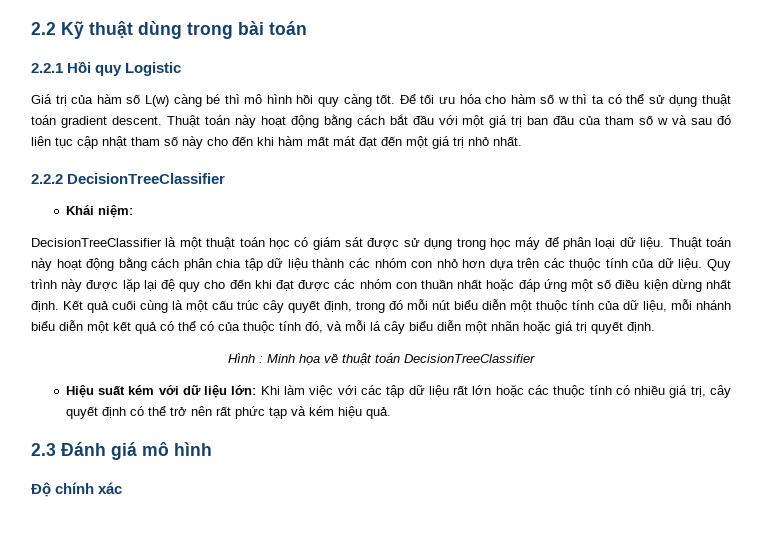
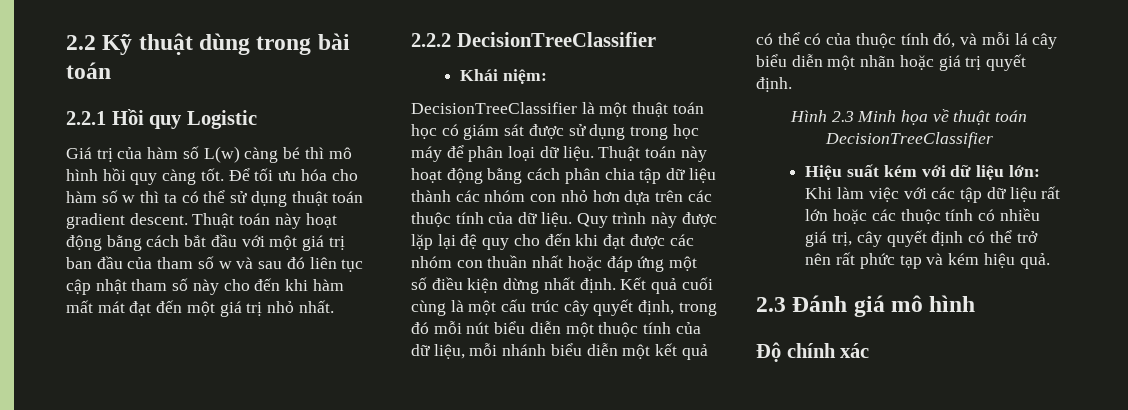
[259,356,263,363] : -> [831,111,854,122] 2.3

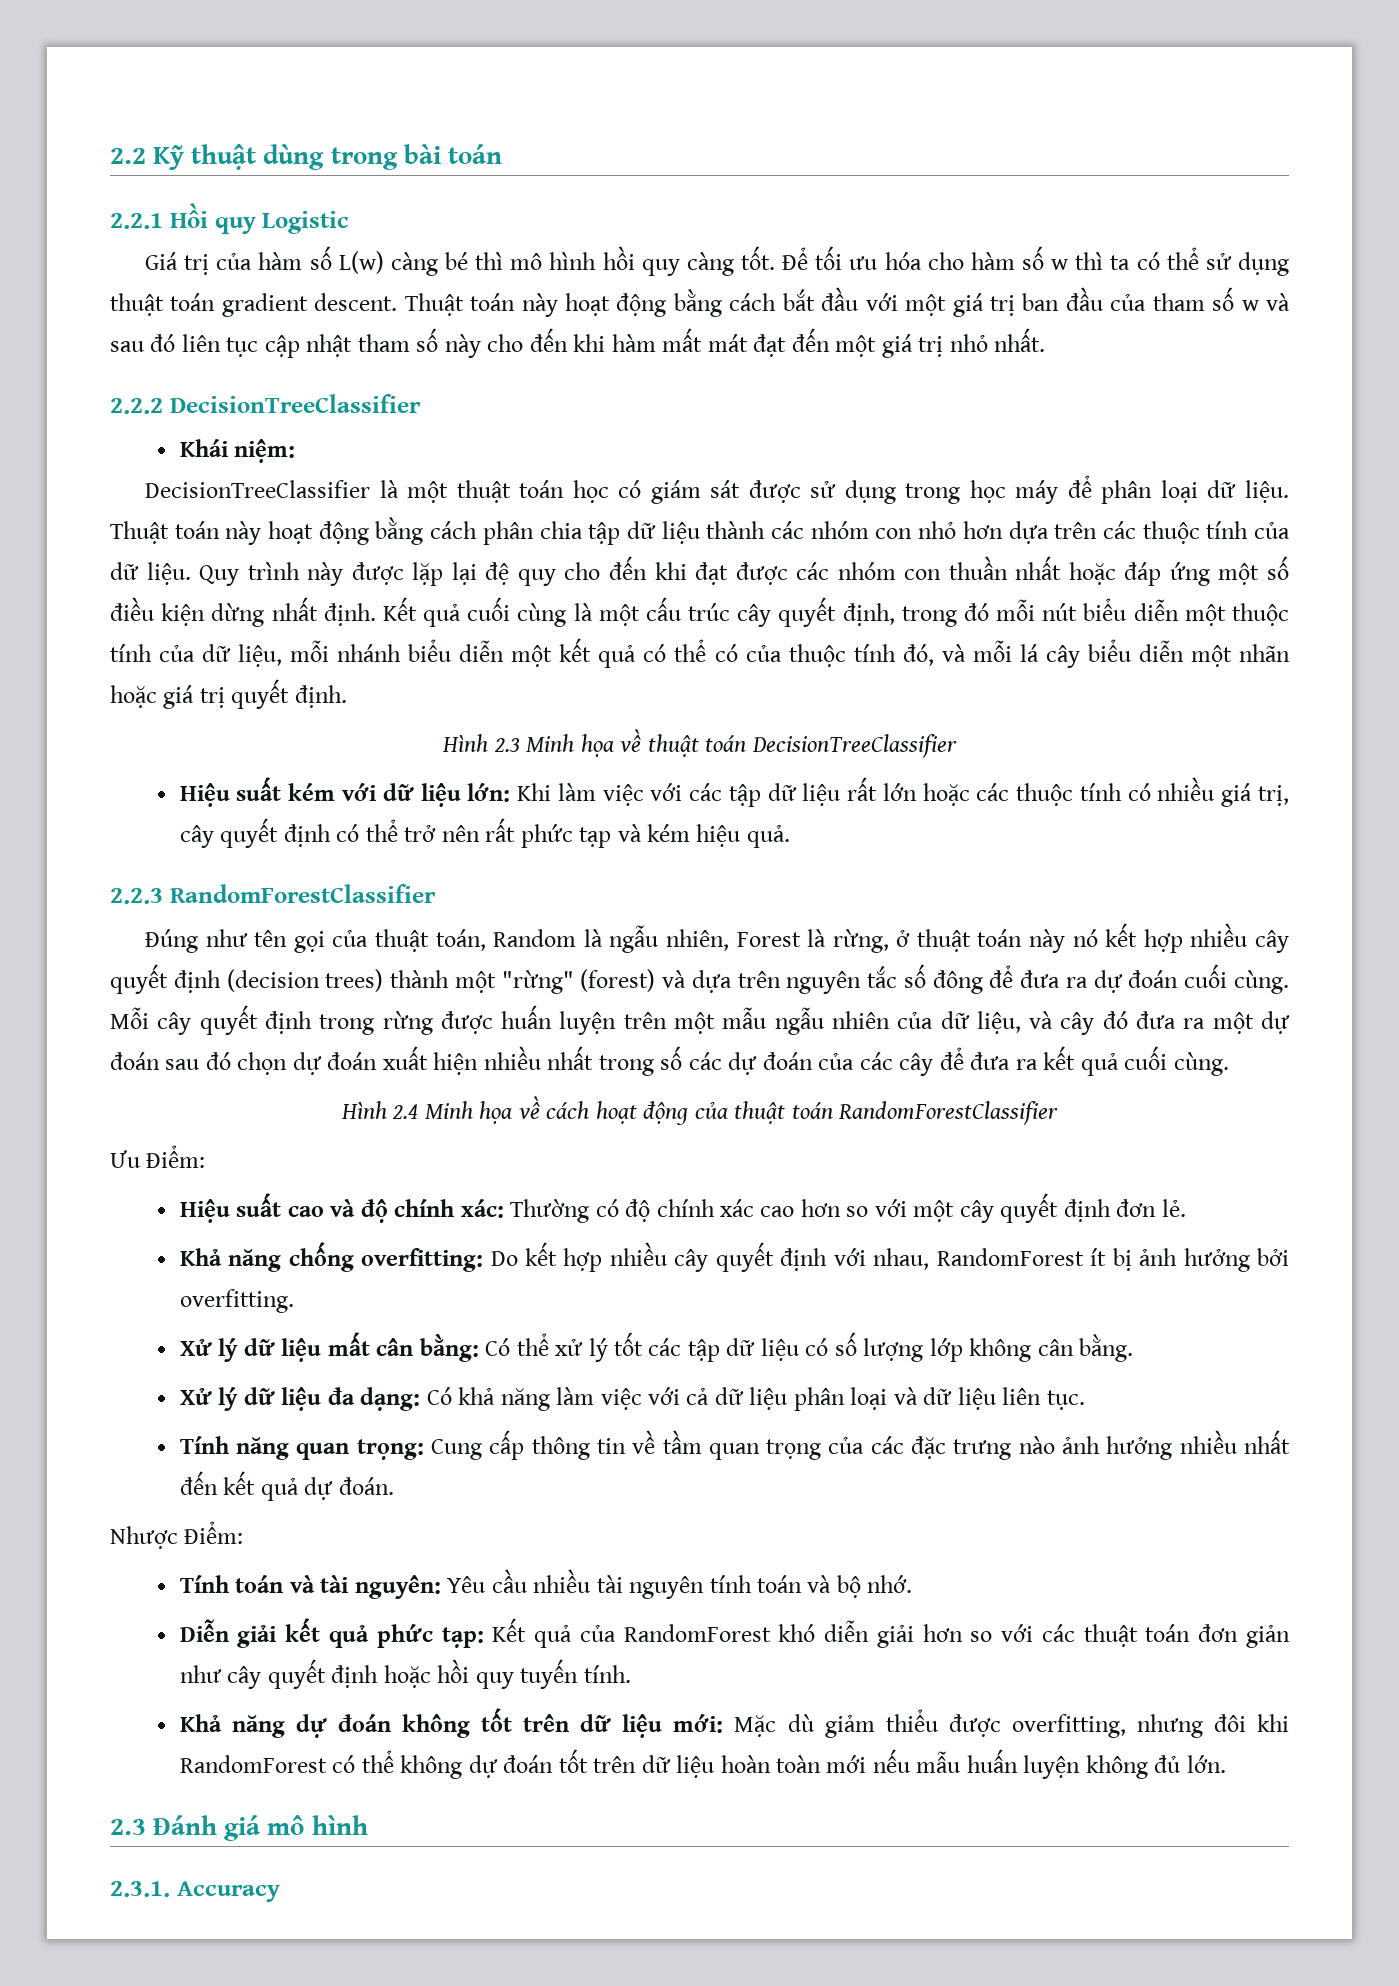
(1050, 261) none -> [110,884,436,904] [145,923,1289,953] [110,964,1289,994] [110,1005,1291,1035] [110,1046,1229,1076] [340,1096,1059,1125] [110,1145,206,1168] [179,1193,1186,1223] [179,1242,1289,1272] [179,1289,294,1313] [179,1332,1134,1362] [179,1387,1085,1411] [179,1430,1290,1460] [179,1471,394,1501] [110,1521,244,1549] [179,1569,913,1599] [179,1618,1290,1648] [179,1659,631,1689] [179,1708,1289,1738] [179,1749,1226,1779] // 2.2.3 RandomForestClassifier // Đúng như tên gọi của thuật toán, Random là ngẫu nhiên, Forest là rừng, ở thuật toán này nó kết hợp nhiều cây quyết định (decision trees) thành một "rừng" (forest) và dựa trên nguyên tắc số đông để đưa ra dự đoán cuối cùng. Mỗi cây quyết định trong rừng được huấn luyện trên một mẫu ngẫu nhiên của dữ liệu, và cây đó đưa ra một dự đoán sau đó chọn dự đoán xuất hiện nhiều nhất trong số các dự đoán của các cây để đưa ra kết quả cuối cùng. // Hình 2.4 Minh họa về cách hoạt động của thuật toán RandomForestClassifier // Ưu Điểm: // Hiệu suất cao và độ chính xác: Thường có độ chính xác cao hơn so với một cây quyết định đơn lẻ. // Khả năng chống overfitting: Do kết hợp nhiều cây quyết định với nhau, RandomForest ít bị ảnh hưởng bởi overfitting. // Xử lý dữ liệu mất cân bằng: Có thể xử lý tốt các tập dữ liệu có số lượng lớp không cân bằng. // Xử lý dữ liệu đa dạng: Có khả năng làm việc với cả dữ liệu phân loại và dữ liệu liên tục. // Tính năng quan trọng: Cung cấp thông tin về tầm quan trọng của các đặc trưng nào ảnh hưởng nhiều nhất đến kết quả dự đoán. // Nhược Điểm: // Tính toán và tài nguyên: Yêu cầu nhiều tài nguyên tính toán và bộ nhớ. // Diễn giải kết quả phức tạp: Kết quả của RandomForest khó diễn giải hơn so với các thuật toán đơn giản như cây quyết định hoặc hồi quy tuyến tính. // Khả năng dự đoán không tốt trên dữ liệu mới: Mặc dù giảm thiểu được overfitting, nhưng đôi khi RandomForest có thể không dự đoán tốt trên dữ liệu hoàn toàn mới nếu mẫu huấn luyện không đủ lớn.
[756,342,870,362] Độ chính xác -> [110,1881,280,1902] 2.3.1. Accuracy

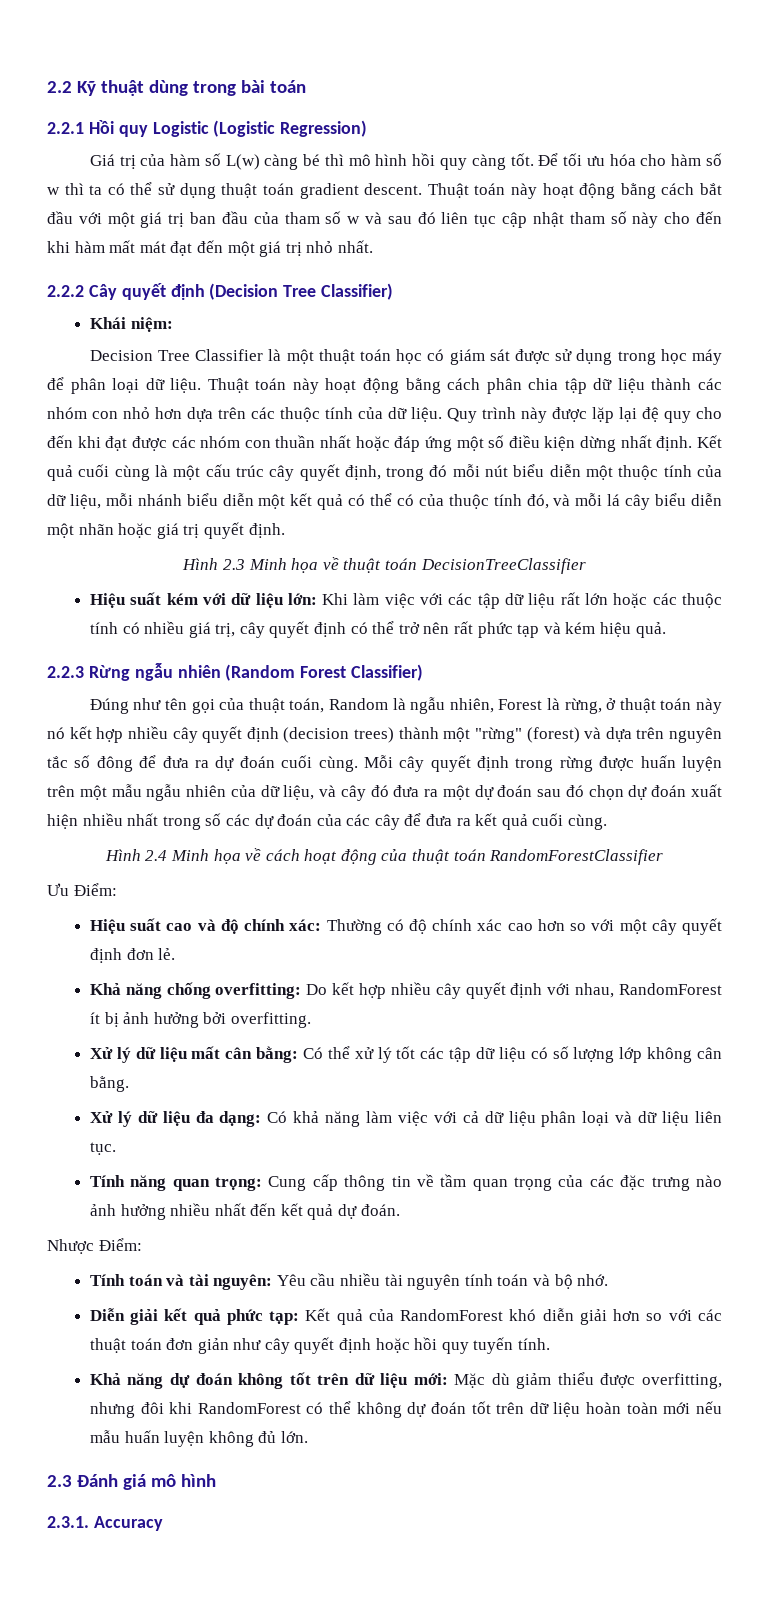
(350, 222) none -> [213,120,368,137] (Logistic Regression)
[169,394,421,413] DecisionTreeClassifier -> [88,283,394,300] Cây quyết định (Decision Tree Classifier)
[145,480,371,498] DecisionTreeClassifier -> [89,349,264,361] Decision Tree Classifier
[169,884,436,903] RandomForestClassifier -> [88,663,424,681] Rừng ngẫu nhiên (Random Forest Classifier)

